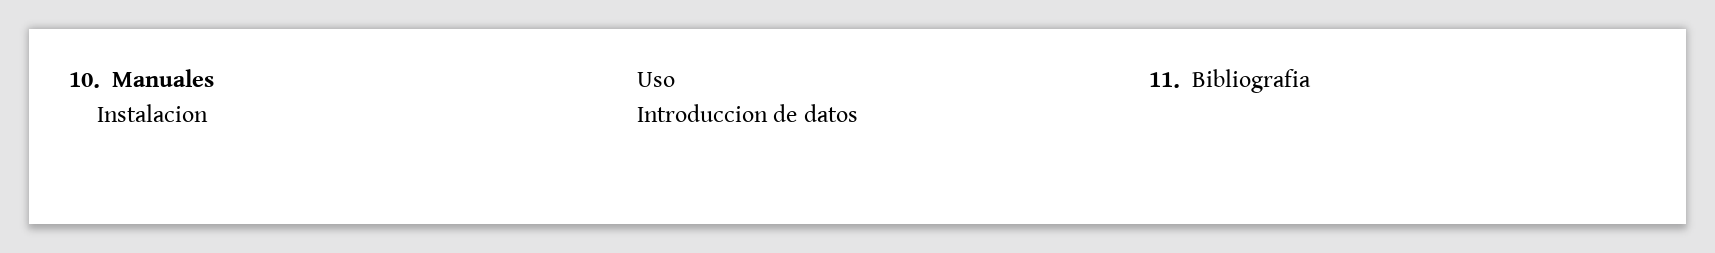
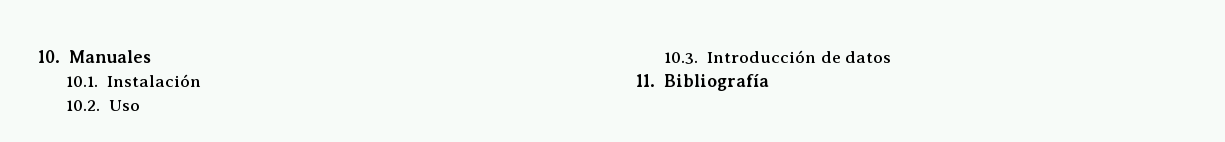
[96,104,208,122] Instalacion // -> [66,74,201,87] [66,100,101,111] 10.1. Instalación // 10.2.
[636,104,768,122] Introduccion -> [664,50,816,64] 10.3. Introducción
[1192,69,1311,93] Bibliografia -> [664,74,770,91] Bibliografía

